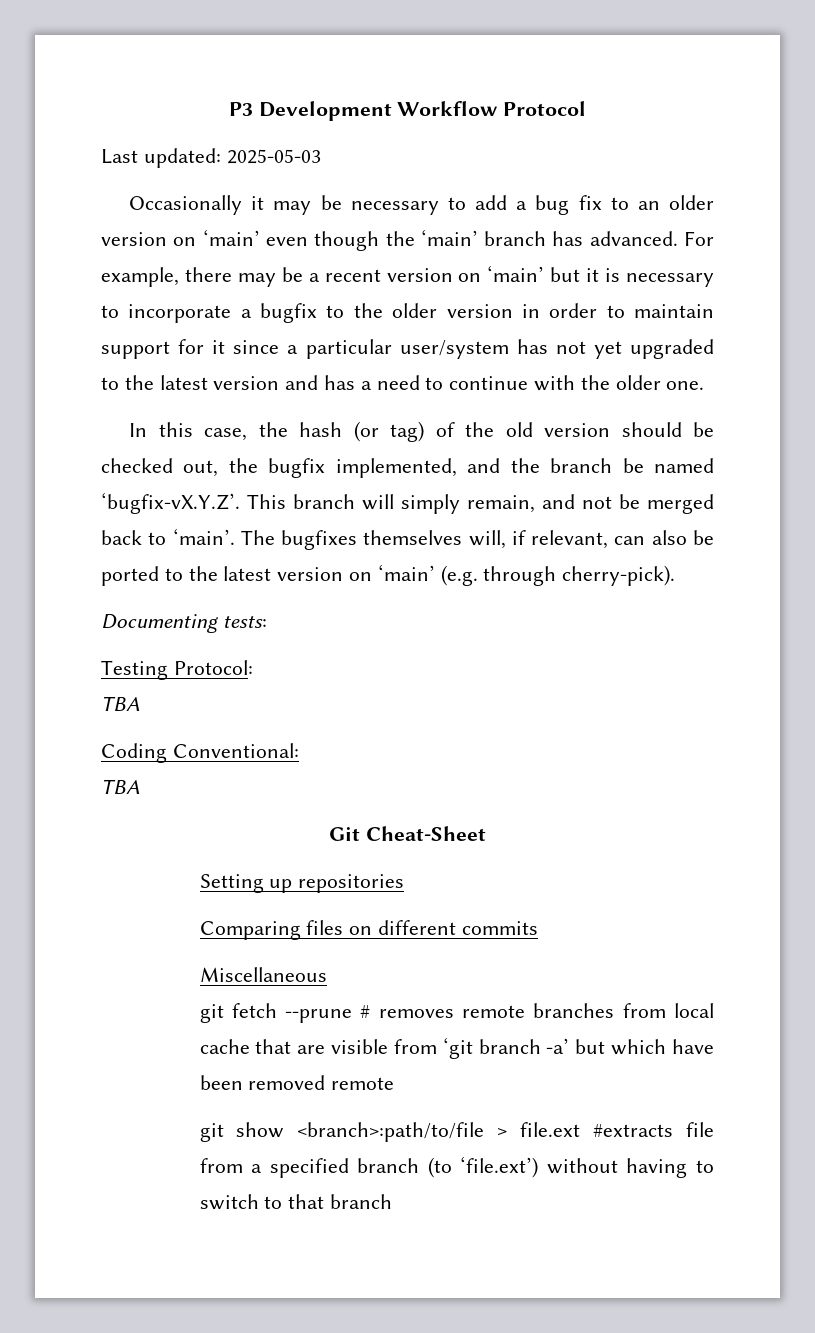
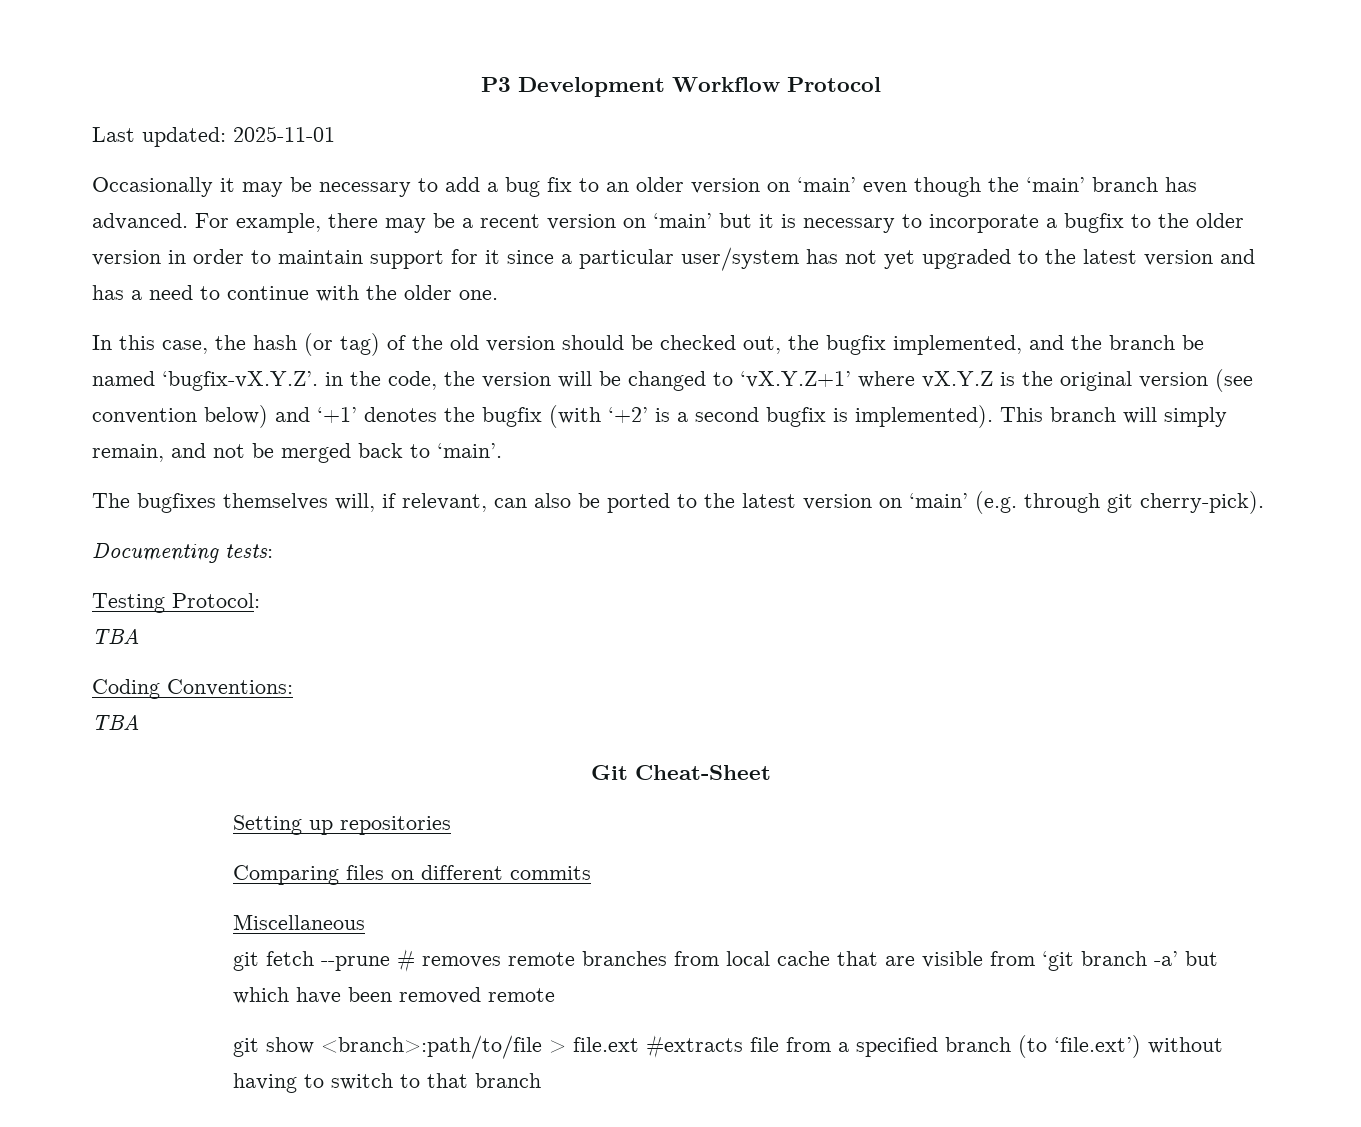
[226,149,321,164] 2025-05-03 -> [233,126,335,142] 2025-11-01
(240, 503) none -> [325,369,1253,392] [92,405,993,428] in the code, the version will be changed to ‘vX.Y.Z+1’ where vX.Y.Z is the original version (see convention below) and ‘+1’ denotes the bugfix (with ‘+2’ is a second bugfix is implemented).
(235, 536) none -> (502, 450) //
(557, 576) none -> [1107,494,1133,513] git
[172,743,299,758] Conventional: -> [167,679,293,696] Conventions:

